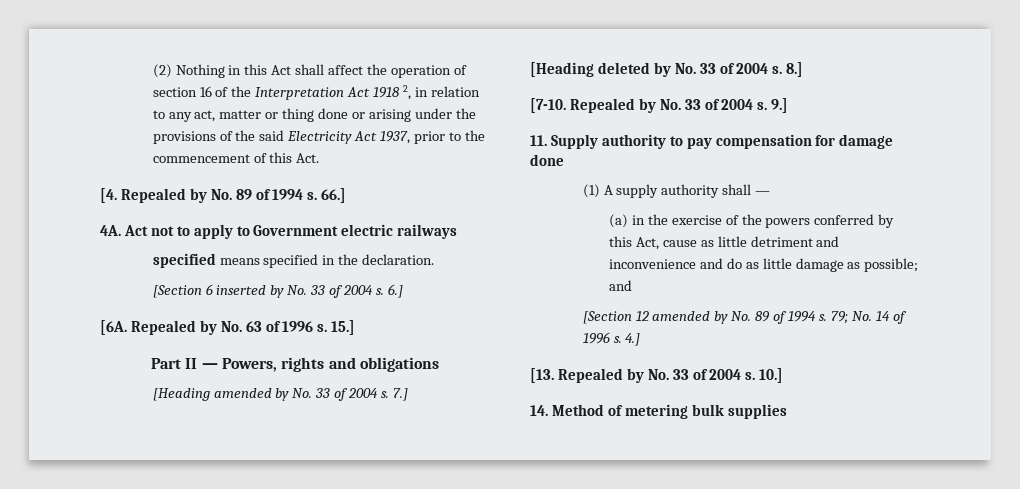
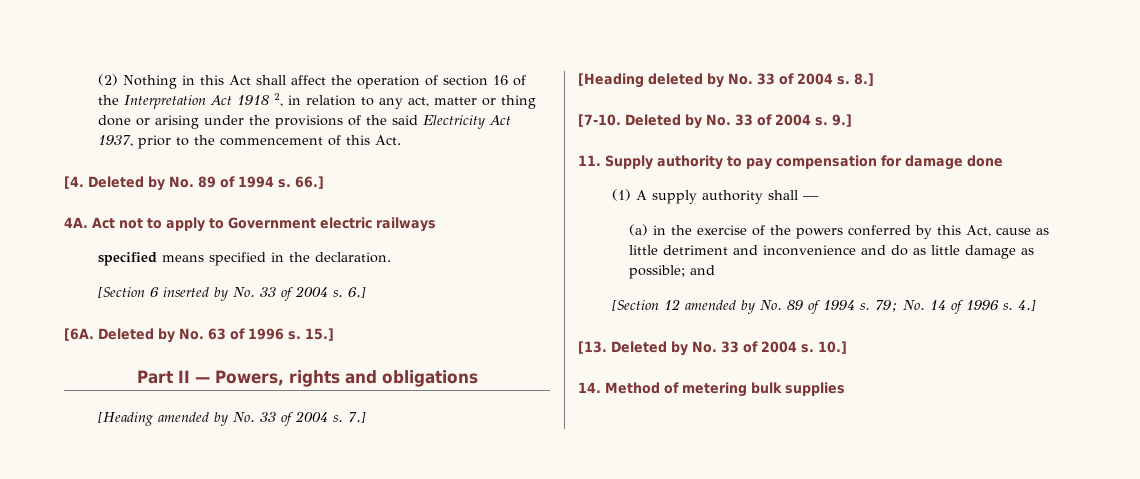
[120,188,186,203] Repealed -> [88,176,144,188] Deleted
[130,320,196,335] Repealed -> [98,328,154,340] Deleted
[569,98,635,113] Repealed -> [625,114,681,126] Deleted
[557,368,623,383] Repealed -> [611,341,667,353] Deleted

